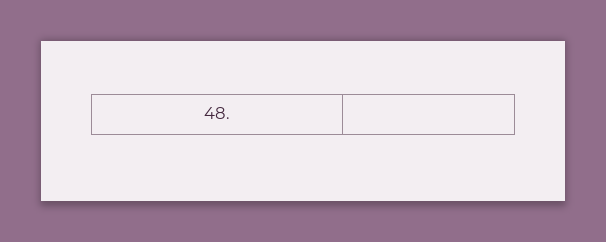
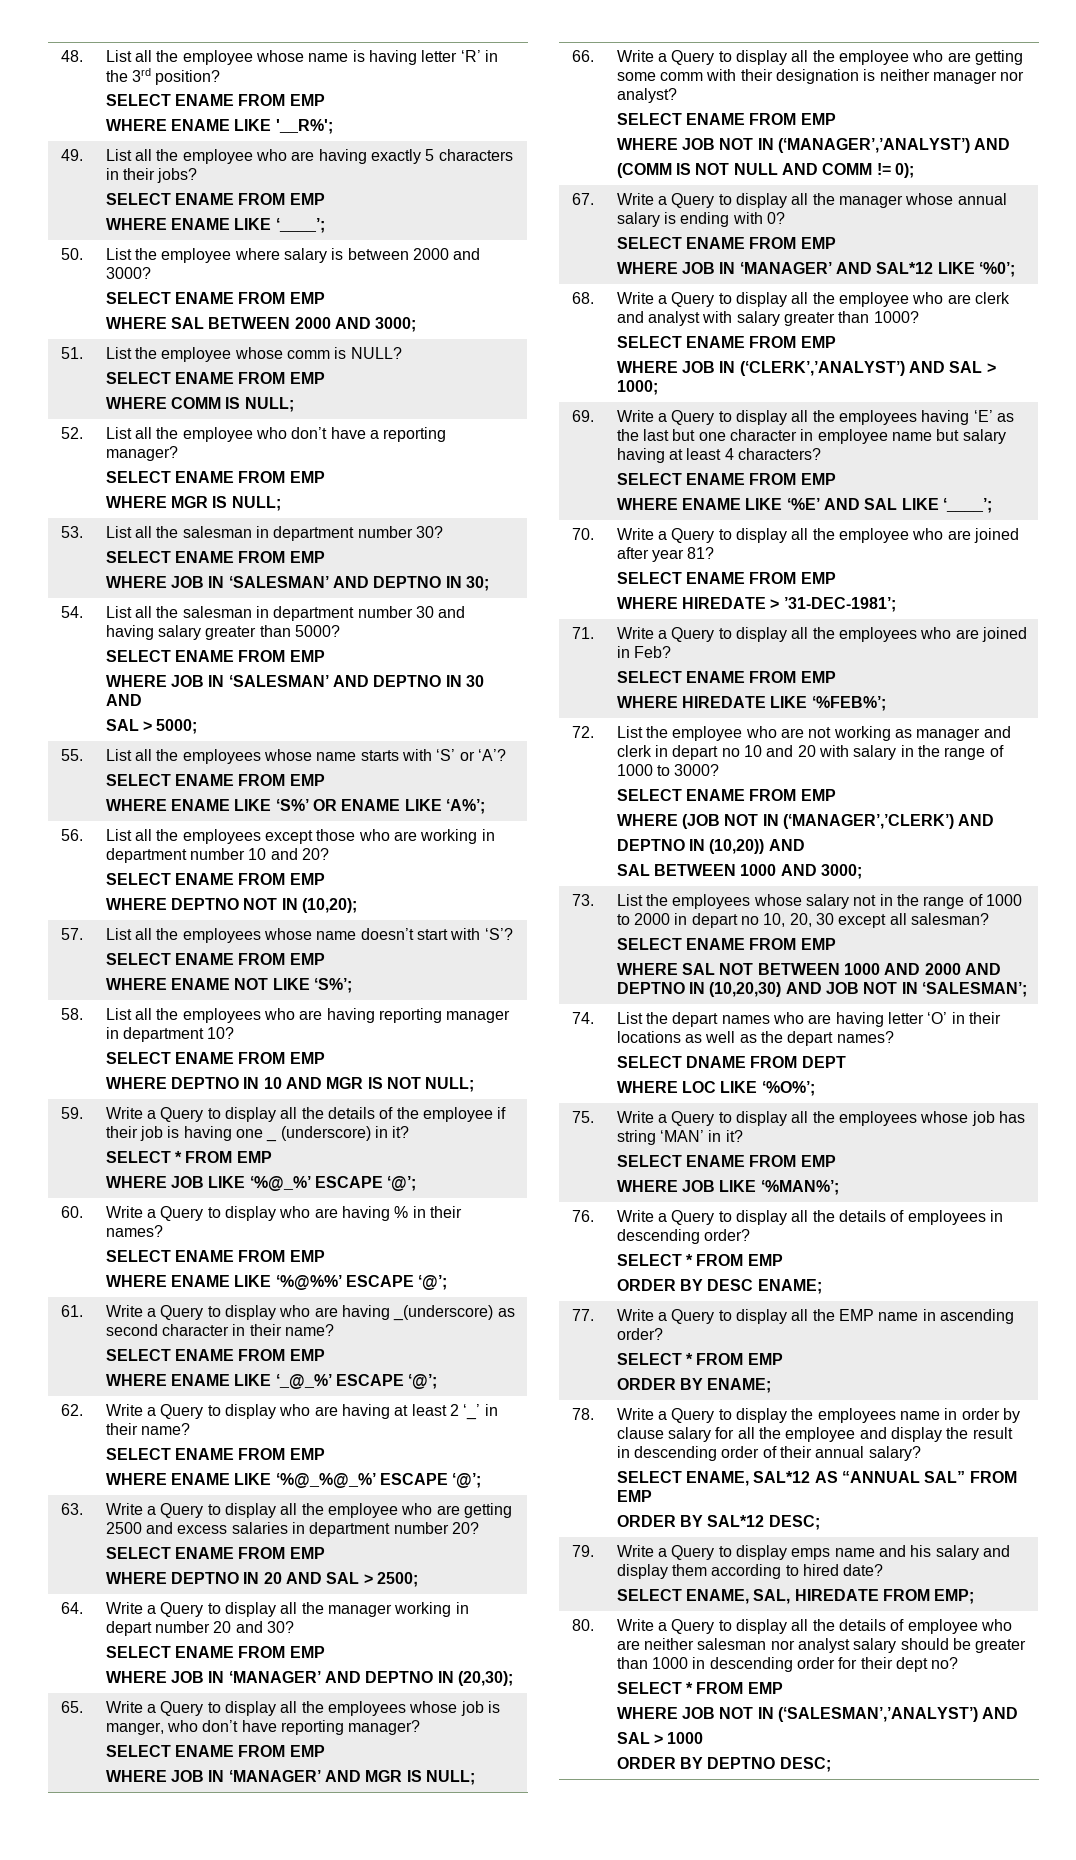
(230, 113) none -> [105,50,498,65] [105,68,221,85] [105,94,325,106] [105,119,333,134] [60,149,83,161] [105,149,513,164] [105,168,198,183] [105,193,325,205] [105,218,325,233] [60,248,83,260] [105,248,481,263] [105,267,151,279] [105,292,325,304] [105,317,417,332] [60,347,83,359] [105,347,402,362] [105,372,325,384] [105,397,294,412] [60,427,83,439] [105,427,447,442] [105,446,178,461] [105,471,325,483] [105,496,281,511] [60,526,83,538] [105,526,443,541] [105,551,325,563] [105,576,489,591] [60,606,83,618] [105,606,466,621] [105,625,341,640] [105,650,325,662] [105,675,484,687] [105,694,142,706] [105,719,198,734] [60,749,83,761] [105,749,506,764] [105,774,325,786] [105,799,485,814] [60,829,83,841] [105,829,495,844] [105,848,330,863] [105,873,325,885] [105,898,358,913] [60,928,83,940] [105,928,513,943] [105,953,325,965] [105,978,353,993] [60,1008,83,1020] [105,1008,511,1023] [105,1027,235,1042] [105,1052,325,1064] [105,1077,475,1092] [60,1107,83,1119] [105,1107,507,1122] [105,1126,264,1141] [266,1126,410,1142] [105,1151,272,1163] [105,1176,417,1191] [60,1206,83,1218] [105,1206,462,1221] [105,1225,163,1237] [105,1250,325,1262] [105,1275,448,1290] [60,1305,83,1317] [105,1305,515,1321] [105,1324,335,1336] [105,1349,325,1361] [105,1374,438,1389] [60,1404,83,1416] [105,1404,498,1420] [105,1423,191,1435] [105,1448,325,1460] [105,1473,482,1488] [60,1503,83,1515] [105,1503,512,1518] [105,1522,479,1537] [105,1547,325,1559] [105,1572,418,1587] [60,1602,83,1614] [105,1602,469,1617] [105,1621,295,1636] [105,1646,325,1658] [105,1671,513,1686] [60,1701,83,1713] [105,1701,500,1716] [105,1720,421,1735] [105,1745,325,1757] [105,1770,475,1785] [571,50,594,62] [616,50,1023,65] [616,69,1025,84] [616,88,677,103] [616,113,836,125] [616,138,1011,153] [616,163,914,178] [571,193,594,205] [616,193,1007,208] [616,212,786,227] [616,237,836,249] [616,262,1015,277] [571,292,594,304] [616,292,1010,307] [616,311,919,326] [616,336,836,348] [616,361,996,376] [616,380,658,395] [571,410,594,422] [616,410,1014,425] [616,429,1006,444] [616,448,822,463] [616,473,836,485] [616,498,992,513] [571,528,594,540] [616,528,1019,543] [616,547,715,562] [616,572,836,584] [616,597,896,612] [571,627,594,639] [616,627,1027,642] [616,646,672,658] [616,671,836,683] [616,696,886,711] [571,726,594,738] [616,726,1011,741] [616,745,1004,760] [616,764,720,776] [616,789,836,801] [616,814,995,829] [616,839,805,854] [616,864,863,879] [571,894,594,906] [616,894,1022,909] [616,913,989,928] [616,938,836,950] [616,963,1001,975] [616,982,1027,997] [571,1012,594,1024] [616,1012,1001,1027] [616,1031,894,1046] [616,1056,846,1068] [616,1081,815,1096] [571,1111,594,1123] [616,1111,1025,1126] [616,1130,743,1145] [616,1155,836,1167] [616,1180,839,1195] [571,1210,594,1222] [616,1210,1003,1225] [616,1229,751,1244] [616,1254,783,1266] [616,1279,822,1294] [571,1309,594,1321] [616,1309,1014,1324] [616,1328,663,1340] [616,1353,783,1365] [616,1378,772,1393] [571,1408,594,1420] [616,1408,1020,1423] [616,1427,1013,1442] [616,1446,921,1461] [616,1471,1017,1486] [616,1490,652,1502] [616,1515,820,1530] [571,1545,594,1557] [616,1545,1010,1560] [616,1564,884,1579] [616,1589,975,1604] [571,1619,594,1631] [616,1619,1012,1634] [616,1638,1027,1653] [616,1657,959,1672] [616,1682,783,1694] [616,1707,1019,1722] [616,1732,704,1744] [616,1757,831,1772] List all the employee whose name is having letter ‘R’ in the 3rd position? // SELECT ENAME FROM EMP // WHERE ENAME LIKE '__R%'; // 49. | List all the employee who are having exactly 5 characters in their jobs? // SELECT ENAME FROM EMP // WHERE ENAME LIKE ‘____’; // 50. | List the employee where salary is between 2000 and 3000? // SELECT ENAME FROM EMP // WHERE SAL BETWEEN 2000 AND 3000; // 51. | List the employee whose comm is NULL? // SELECT ENAME FROM EMP // WHERE COMM IS NULL; // 52. | List all the employee who don’t have a reporting manager? // SELECT ENAME FROM EMP // WHERE MGR IS NULL; // 53. | List all the salesman in department number 30? // SELECT ENAME FROM EMP // WHERE JOB IN ‘SALESMAN’ AND DEPTNO IN 30; // 54. | List all the salesman in department number 30 and having salary greater than 5000? // SELECT ENAME FROM EMP // WHERE JOB IN ‘SALESMAN’ AND DEPTNO IN 30 AND // SAL > 5000; // 55. | List all the employees whose name starts with ‘S’ or ‘A’? // SELECT ENAME FROM EMP // WHERE ENAME LIKE ‘S%’ OR ENAME LIKE ‘A%’; // 56. | List all the employees except those who are working in department number 10 and 20? // SELECT ENAME FROM EMP // WHERE DEPTNO NOT IN (10,20); // 57. | List all the employees whose name doesn’t start with ‘S’? // SELECT ENAME FROM EMP // WHERE ENAME NOT LIKE ‘S%’; // 58. | List all the employees who are having reporting manager in department 10? // SELECT ENAME FROM EMP // WHERE DEPTNO IN 10 AND MGR IS NOT NULL; // 59. | Write a Query to display all the details of the employee if their job is having one _ (underscore) in it? // SELECT * FROM EMP // WHERE JOB LIKE ‘%@_%’ ESCAPE ‘@’; // 60. | Write a Query to display who are having % in their names? // SELECT ENAME FROM EMP // WHERE ENAME LIKE ‘%@%%’ ESCAPE ‘@’; // 61. | Write a Query to display who are having _(underscore) as second character in their name? // SELECT ENAME FROM EMP // WHERE ENAME LIKE ‘_@_%’ ESCAPE ‘@’; // 62. | Write a Query to display who are having at least 2 ‘_’ in their name? // SELECT ENAME FROM EMP // WHERE ENAME LIKE ‘%@_%@_%’ ESCAPE ‘@’; // 63. | Write a Query to display all the employee who are getting 2500 and excess salaries in department number 20? // SELECT ENAME FROM EMP // WHERE DEPTNO IN 20 AND SAL > 2500; // 64. | Write a Query to display all the manager working in depart number 20 and 30? // SELECT ENAME FROM EMP // WHERE JOB IN ‘MANAGER’ AND DEPTNO IN (20,30); // 65. | Write a Query to display all the employees whose job is manger, who don’t have reporting manager? // SELECT ENAME FROM EMP // WHERE JOB IN ‘MANAGER’ AND MGR IS NULL; // 66. | Write a Query to display all the employee who are getting some comm with their designation is neither manager nor analyst? // SELECT ENAME FROM EMP // WHERE JOB NOT IN (‘MANAGER’,’ANALYST’) AND // (COMM IS NOT NULL AND COMM != 0); // 67. | Write a Query to display all the manager whose annual salary is ending with 0? // SELECT ENAME FROM EMP // WHERE JOB IN ‘MANAGER’ AND SAL*12 LIKE ‘%0’; // 68. | Write a Query to display all the employee who are clerk and analyst with salary greater than 1000? // SELECT ENAME FROM EMP // WHERE JOB IN (‘CLERK’,’ANALYST’) AND SAL > 1000; // 69. | Write a Query to display all the employees having ‘E’ as the last but one character in employee name but salary having at least 4 characters? // SELECT ENAME FROM EMP // WHERE ENAME LIKE ‘%E’ AND SAL LIKE ‘____’; // 70. | Write a Query to display all the employee who are joined after year 81? // SELECT ENAME FROM EMP // WHERE HIREDATE > ’31-DEC-1981’; // 71. | Write a Query to display all the employees who are joined in Feb? // SELECT ENAME FROM EMP // WHERE HIREDATE LIKE ‘%FEB%’; // 72. | List the employee who are not working as manager and clerk in depart no 10 and 20 with salary in the range of 1000 to 3000? // SELECT ENAME FROM EMP // WHERE (JOB NOT IN (‘MANAGER’,’CLERK’) AND // DEPTNO IN (10,20)) AND // SAL BETWEEN 1000 AND 3000; // 73. | List the employees whose salary not in the range of 1000 to 2000 in depart no 10, 20, 30 except all salesman? // SELECT ENAME FROM EMP // WHERE SAL NOT BETWEEN 1000 AND 2000 AND DEPTNO IN (10,20,30) AND JOB NOT IN ‘SALESMAN’; // 74. | List the depart names who are having letter ‘O’ in their locations as well as the depart names? // SELECT DNAME FROM DEPT // WHERE LOC LIKE ‘%O%’; // 75. | Write a Query to display all the employees whose job has string ‘MAN’ in it? // SELECT ENAME FROM EMP // WHERE JOB LIKE ‘%MAN%’; // 76. | Write a Query to display all the details of employees in descending order? // SELECT * FROM EMP // ORDER BY DESC ENAME; // 77. | Write a Query to display all the EMP name in ascending order? // SELECT * FROM EMP // ORDER BY ENAME; // 78. | Write a Query to display the employees name in order by clause salary for all the employee and display the result in descending order of their annual salary? // SELECT ENAME, SAL*12 AS “ANNUAL SAL” FROM EMP // ORDER BY SAL*12 DESC; // 79. | Write a Query to display emps name and his salary and display them according to hired date? // SELECT ENAME, SAL, HIREDATE FROM EMP; // 80. | Write a Query to display all the details of employee who are neither salesman nor analyst salary should be greater than 1000 in descending order for their dept no? // SELECT * FROM EMP // WHERE JOB NOT IN (‘SALESMAN’,’ANALYST’) AND // SAL > 1000 // ORDER BY DEPTNO DESC;

